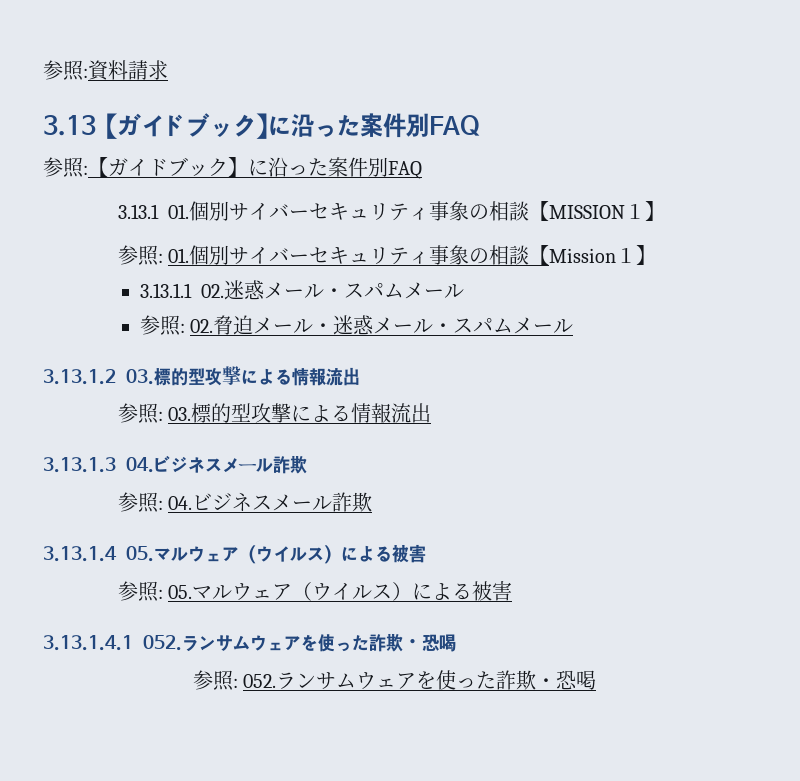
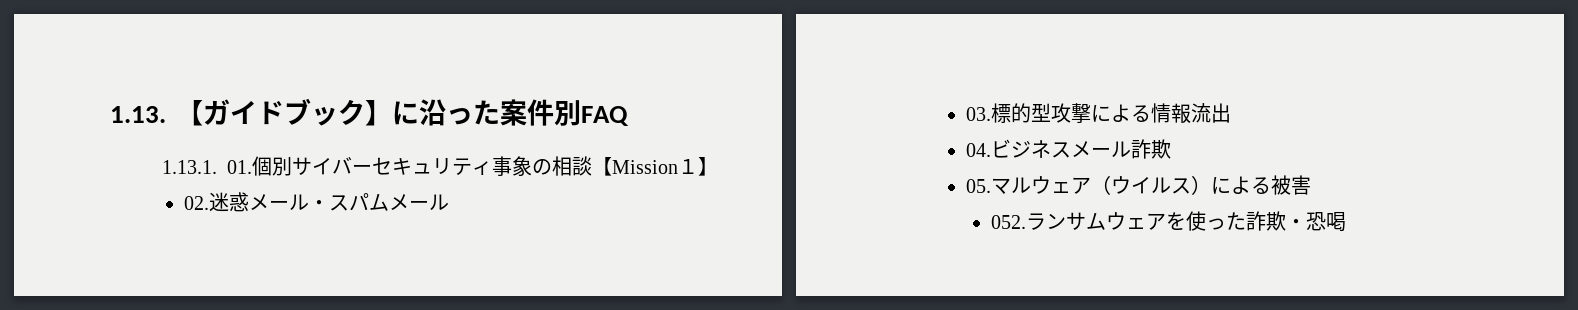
[43,60,168,81] [43,113,480,139] [43,157,422,179] [117,204,159,219] 参照:資料請求 // 3.13【ガイドブック】に沿った案件別FAQ // 参照:【ガイドブック】に沿った案件別FAQ // 3.13.1 -> [110,98,629,126] [161,160,217,174] 1.13.【ガイドブック】に沿った案件別FAQ // 1.13.1.
[548,201,665,221] [117,245,550,266] MISSION１】 // 参照: 01.個別サイバーセキュリティ事象の相談【 -> (612, 166) none
[139,283,192,298] 3.13.1.1 -> (718, 166) none
[139,315,574,336] [43,366,360,386] [117,403,432,424] [43,455,307,474] [117,492,373,513] [43,544,426,564] [117,581,513,602] [43,633,456,652] [192,670,597,691] 参照: 02.脅迫メール・迷惑メール・スパムメール // 3.13.1.2 03.標的型攻撃による情報流出 // 参照: 03.標的型攻撃による情報流出 // 3.13.1.3 04.ビジネスメール詐欺 // 参照: 04.ビジネスメール詐欺 // 3.13.1.4 05.マルウェア（ウイルス）による被害 // 参照: 05.マルウェア（ウイルス）による被害 // 3.13.1.4.1 052.ランサムウェアを使った詐欺・恐喝 // 参照: 052.ランサムウェアを使った詐欺・恐喝 -> [965,103,1231,124] [965,139,1171,159] [965,175,1311,195] [991,211,1347,232] 03.標的型攻撃による情報流出 // 04.ビジネスメール詐欺 // 05.マルウェア（ウイルス）による被害 // 052.ランサムウェアを使った詐欺・恐喝

